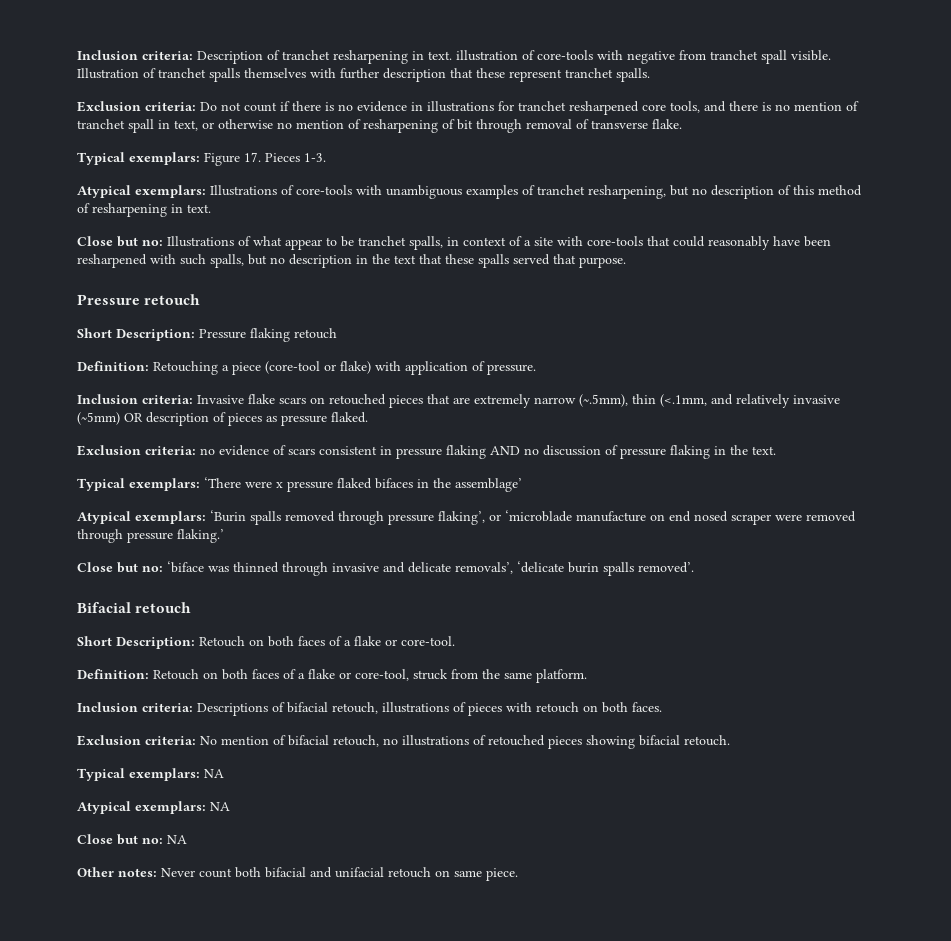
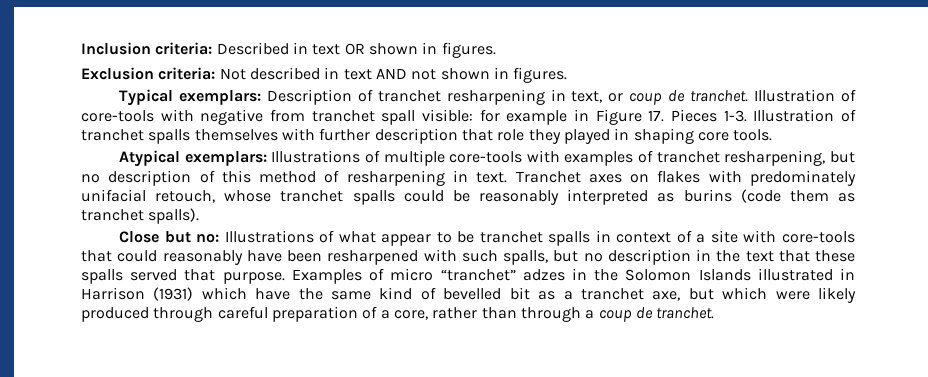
[77,50,193,60] Inclusion criteria: -> [81,42,496,58] [81,67,568,83] [118,89,261,106] Inclusion criteria: Described in text OR shown in figures. // Exclusion criteria: Not described in text AND not shown in figures. // Typical exemplars:
[428,50,518,61] text. illustration -> [571,89,836,105] text, or coup de tranchet. Illustration
[791,50,831,61] visible. -> [422,109,747,125] visible: for example in Figure 17. Pieces 1-3.
[476,68,650,82] [77,101,859,115] [77,119,682,133] [77,152,326,166] these represent tranchet spalls. // Exclusion criteria: Do not count if there is no evidence in illustrations for tranchet resharpened core tools, and there is no mention of tranchet spall in text, or otherwise no mention of resharpening of bit through removal of transverse flake. // Typical exemplars: Figure 17. Pieces 1-3. -> [497,128,773,144] role they played in shaping core tools.
[296,185,462,199] core-tools with unambiguous -> [383,150,560,166] multiple core-tools with
(211, 208) none -> [515,170,857,186] [81,189,855,205] [81,208,200,224] Tranchet axes on flakes with predominately unifacial retouch, whose tranchet spalls could be reasonably interpreted as burins (code them as tranchet spalls).
[409,236,443,250] spalls, -> [548,231,591,246] spalls
[77,294,201,305] [77,328,337,342] [77,361,536,375] [77,394,840,408] [77,412,368,426] [77,445,776,459] [77,477,522,492] [77,510,856,525] [77,529,224,543] [77,561,694,576] [77,602,192,613] [77,636,455,649] [77,669,587,683] [77,702,662,716] [77,735,730,749] [77,768,224,781] [77,801,230,814] [77,834,187,845] [77,867,518,881] // Pressure retouch // Short Description: Pressure flaking retouch // Definition: Retouching a piece (core-tool or flake) with application of pressure. // Inclusion criteria: Invasive flake scars on retouched pieces that are extremely narrow (~.5mm), thin (<.1mm, and relatively invasive (~5mm) OR description of pieces as pressure flaked. // Exclusion criteria: no evidence of scars consistent in pressure flaking AND no discussion of pressure flaking in the text. // Typical exemplars: ‘There were x pressure flaked bifaces in the assemblage’ // Atypical exemplars: ‘Burin spalls removed through pressure flaking’, or ‘microblade manufacture on end nosed scraper were removed through pressure flaking.’ // Close but no: ‘biface was thinned through invasive and delicate removals’, ‘delicate burin spalls removed’. // Bifacial retouch // Short Description: Retouch on both faces of a flake or core-tool. // Definition: Retouch on both faces of a flake or core-tool, struck from the same platform. // Inclusion criteria: Descriptions of bifacial retouch, illustrations of pieces with retouch on both faces. // Exclusion criteria: No mention of bifacial retouch, no illustrations of retouched pieces showing bifacial retouch. // Typical exemplars: NA // Atypical exemplars: NA // Close but no: NA // Other notes: Never count both bifacial and unifacial retouch on same piece. -> [291,268,855,284] [81,287,856,303] [81,306,715,322] Examples of micro “tranchet” adzes in the Solomon Islands illustrated in Harrison (1931) which have the same kind of bevelled bit as a tranchet axe, but which were likely produced through careful preparation of a core, rather than through a coup de tranchet.

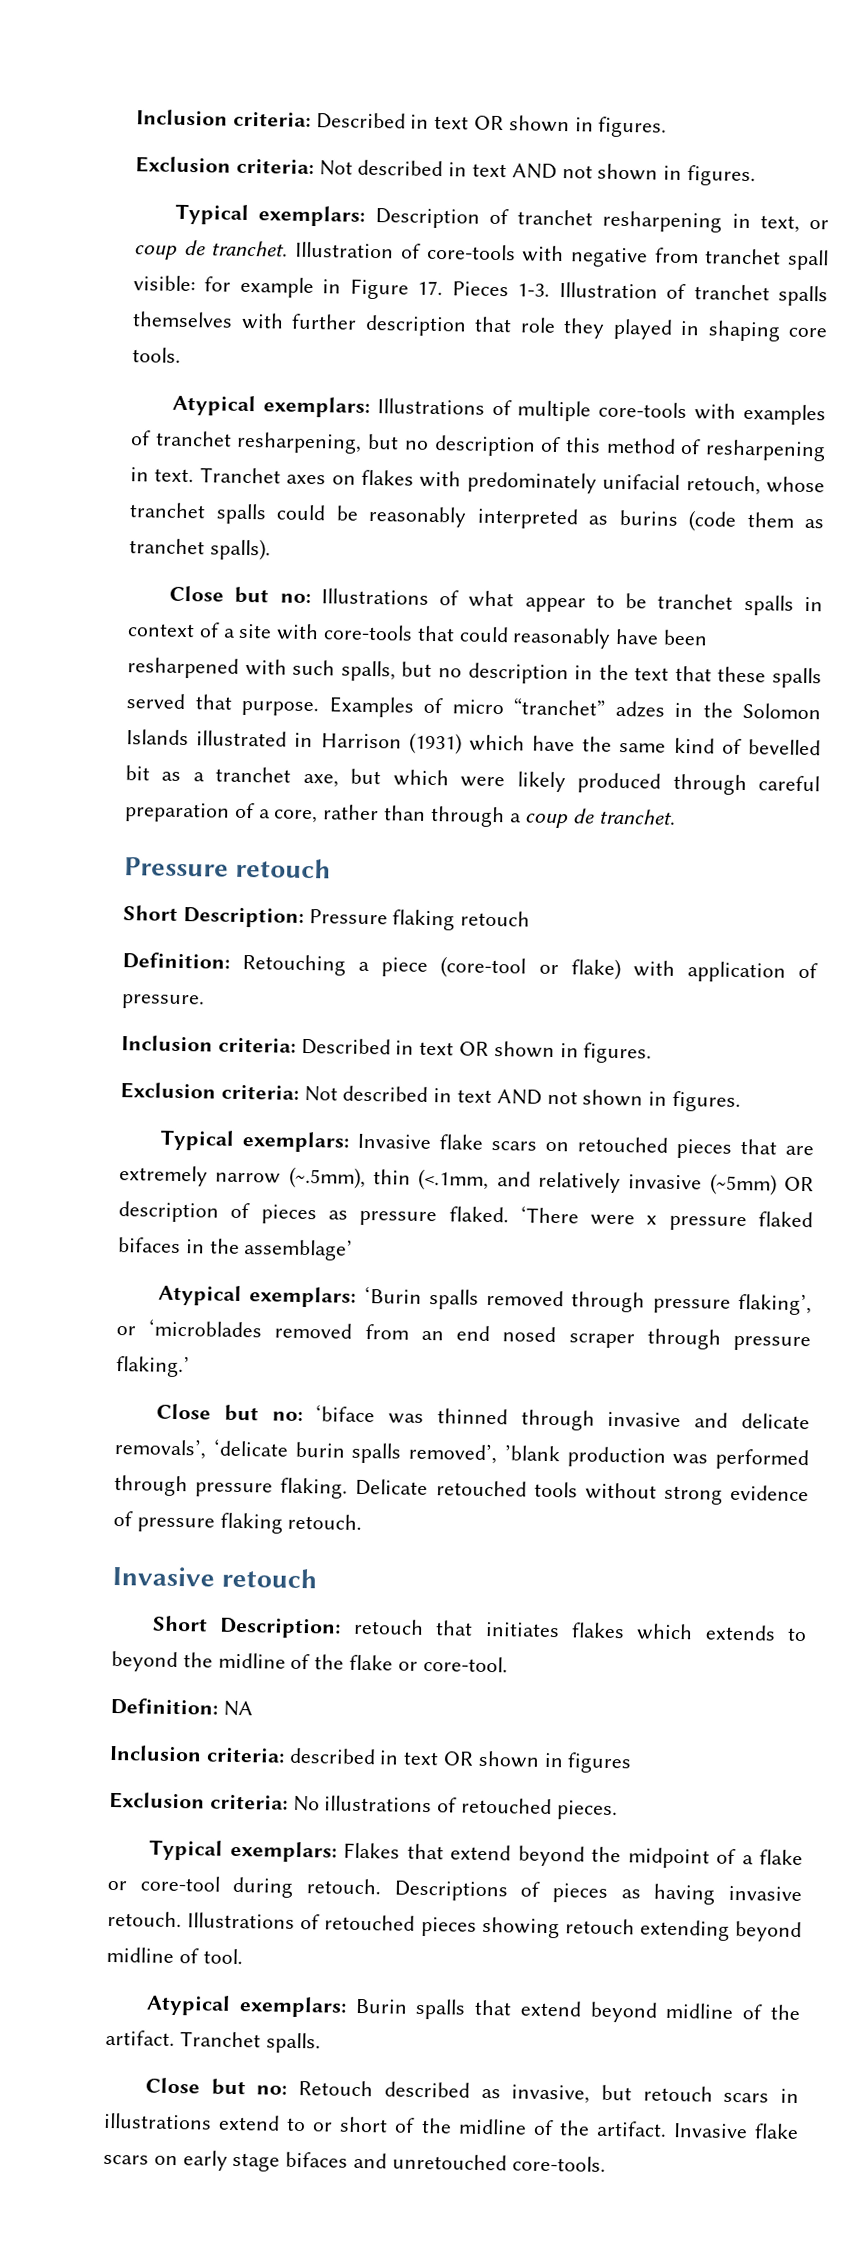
(715, 313) none -> [124,857,332,879] [123,905,531,931] [122,952,818,983] [121,994,205,1010] [121,1035,653,1064] [120,1082,742,1113] [160,1129,815,1159] [119,1165,814,1196] [118,1201,813,1232] [118,1237,354,1261] [158,1284,812,1316] [116,1318,811,1352] [116,1355,190,1378] [156,1403,810,1431] [114,1437,809,1471] [114,1474,809,1505] [113,1510,363,1534] [112,1565,318,1589] [152,1615,807,1642] [111,1650,508,1673] [110,1697,253,1717] [109,1744,633,1774] [109,1791,618,1821] [149,1839,804,1869] [107,1875,802,1905] [107,1910,802,1943] [106,1946,243,1965] [146,1994,801,2023] [105,2029,321,2054] [145,2077,799,2104] [103,2112,799,2140] [103,2150,606,2172] // Pressure retouch // Short Description: Pressure flaking retouch // Definition: Retouching a piece (core-tool or flake) with application of pressure. // Inclusion criteria: Described in text OR shown in figures. // Exclusion criteria: Not described in text AND not shown in figures. // Typical exemplars: Invasive flake scars on retouched pieces that are extremely narrow (~.5mm), thin (<.1mm, and relatively invasive (~5mm) OR description of pieces as pressure flaked. ‘There were x pressure flaked bifaces in the assemblage’ // Atypical exemplars: ‘Burin spalls removed through pressure flaking’, or ‘microblades removed from an end nosed scraper through pressure flaking.’ // Close but no: ‘biface was thinned through invasive and delicate removals’, ‘delicate burin spalls removed’, ’blank production was performed through pressure flaking. Delicate retouched tools without strong evidence of pressure flaking retouch. // Invasive retouch // Short Description: retouch that initiates flakes which extends to beyond the midline of the flake or core-tool. // Definition: NA // Inclusion criteria: described in text OR shown in figures // Exclusion criteria: No illustrations of retouched pieces. // Typical exemplars: Flakes that extend beyond the midpoint of a flake or core-tool during retouch. Descriptions of pieces as having invasive retouch. Illustrations of retouched pieces showing retouch extending beyond midline of tool. // Atypical exemplars: Burin spalls that extend beyond midline of the artifact. Tranchet spalls. // Close but no: Retouch described as invasive, but retouch scars in illustrations extend to or short of the midline of the artifact. Invasive flake scars on early stage bifaces and unretouched core-tools.

